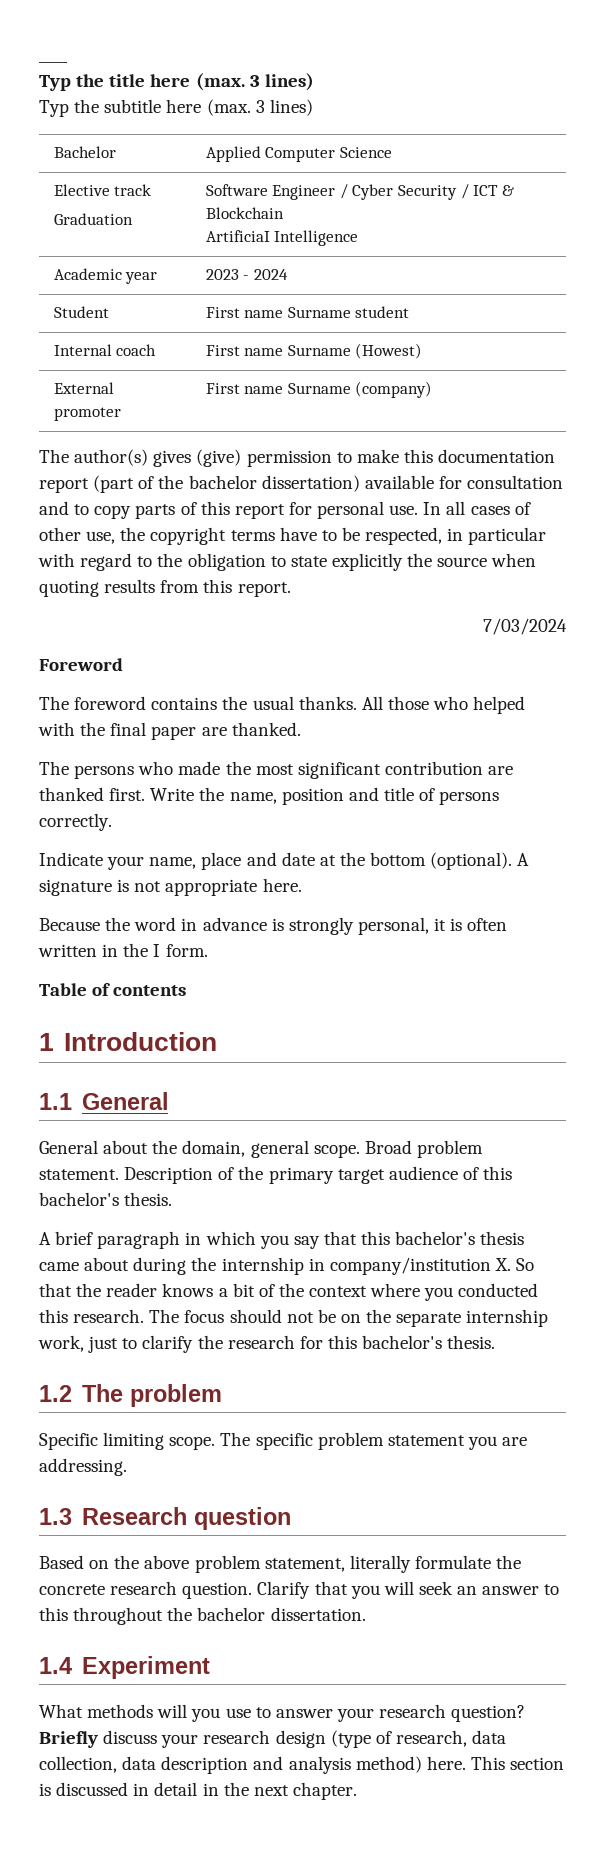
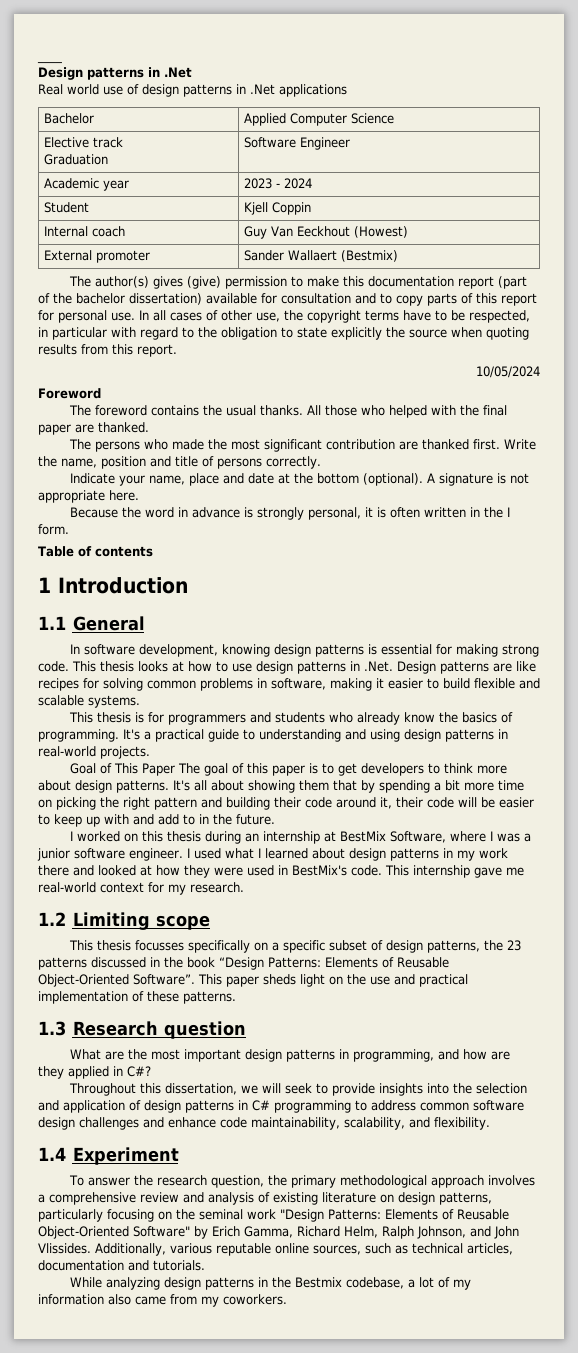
[39,73,314,91] [39,99,313,117] Typ the title here (max. 3 lines) // Typ the subtitle here (max. 3 lines) -> [38,67,192,80] [38,84,347,97] Design patterns in .Net // Real world use of design patterns in .Net applications
[339,184,514,200] [205,207,284,219] [205,230,359,246] / Cyber Security / ICT & Blockchain // ArtificiaI Intelligence -> (350, 143) none
[205,306,410,318] First name Surname student -> [243,202,311,215] Kjell Coppin
[205,345,351,356] First name Surname -> [243,226,350,239] Guy Van Eeckhout
[205,381,433,398] First name Surname (company) -> [243,250,398,262] Sander Wallaert (Bestmix)
[483,618,567,635] 7/03/2024 -> [476,366,540,378] 10/05/2024
[39,1140,483,1158] [39,1166,513,1184] [39,1192,173,1206] [39,1231,525,1249] [39,1257,535,1275] [39,1283,539,1301] [39,1309,549,1327] [38,1335,496,1353] [39,1384,222,1407] [39,1432,528,1450] [39,1458,127,1476] [39,1507,291,1530] [39,1555,522,1573] [39,1581,560,1599] [39,1607,366,1625] [39,1656,210,1679] [39,1704,526,1722] [39,1730,507,1748] [39,1756,565,1774] [39,1782,357,1800] General about the domain, general scope. Broad problem statement. Description of the primary target audience of this bachelor's thesis. // A brief paragraph in which you say that this bachelor's thesis came about during the internship in company/institution X. So that the reader knows a bit of the context where you conducted this research. The focus should not be on the separate internship work, just to clarify the research for this bachelor's thesis. // 1.2 The problem // Specific limiting scope. The specific problem statement you are addressing. // 1.3 Research question // Based on the above problem statement, literally formulate the concrete research question. Clarify that you will seek an answer to this throughout the bachelor dissertation. // 1.4 Experiment // What methods will you use to answer your research question? Briefly discuss your research design (type of research, data collection, data description and analysis method) here. This section is discussed in detail in the next chapter. -> [70,644,540,657] [38,661,536,674] [38,678,540,691] [38,695,140,708] [69,712,514,725] [38,729,508,742] [38,746,150,759] [70,763,508,776] [38,780,524,793] [38,797,534,810] [38,814,275,827] [70,831,532,844] [37,848,508,861] [38,865,524,878] [38,882,244,895] [38,912,210,930] [69,940,522,953] [38,957,449,970] [38,974,468,987] [38,991,236,1004] [38,1021,246,1039] [70,1049,511,1062] [38,1066,151,1079] [69,1083,528,1096] [38,1100,524,1113] [38,1117,490,1130] [38,1147,179,1165] [69,1175,536,1188] [38,1192,492,1205] [38,1209,509,1222] [38,1226,519,1239] [38,1243,513,1256] [38,1260,205,1271] [70,1277,472,1290] [38,1294,287,1307] In software development, knowing design patterns is essential for making strong code. This thesis looks at how to use design patterns in .Net. Design patterns are like recipes for solving common problems in software, making it easier to build flexible and scalable systems. // This thesis is for programmers and students who already know the basics of programming. It's a practical guide to understanding and using design patterns in real-world projects. // Goal of This Paper The goal of this paper is to get developers to think more about design patterns. It's all about showing them that by spending a bit more time on picking the right pattern and building their code around it, their code will be easier to keep up with and add to in the future. // I worked on this thesis during an internship at BestMix Software, where I was a junior software engineer. I used what I learned about design patterns in my work there and looked at how they were used in BestMix's code. This internship gave me real-world context for my research. // 1.2 Limiting scope // This thesis focusses specifically on a specific subset of design patterns, the 23 patterns discussed in the book “Design Patterns: Elements of Reusable Object-Oriented Software”. This paper sheds light on the use and practical implementation of these patterns. // 1.3 Research question // What are the most important design patterns in programming, and how are they applied in C#? // Throughout this dissertation, we will seek to provide insights into the selection and application of design patterns in C# programming to address common software design challenges and enhance code maintainability, scalability, and flexibility. // 1.4 Experiment // To answer the research question, the primary methodological approach involves a comprehensive review and analysis of existing literature on design patterns, particularly focusing on the seminal work "Design Patterns: Elements of Reusable Object-Oriented Software" by Erich Gamma, Richard Helm, Ralph Johnson, and John Vlissides. Additionally, various reputable online sources, such as technical articles, documentation and tutorials. // While analyzing design patterns in the Bestmix codebase, a lot of my information also came from my coworkers.

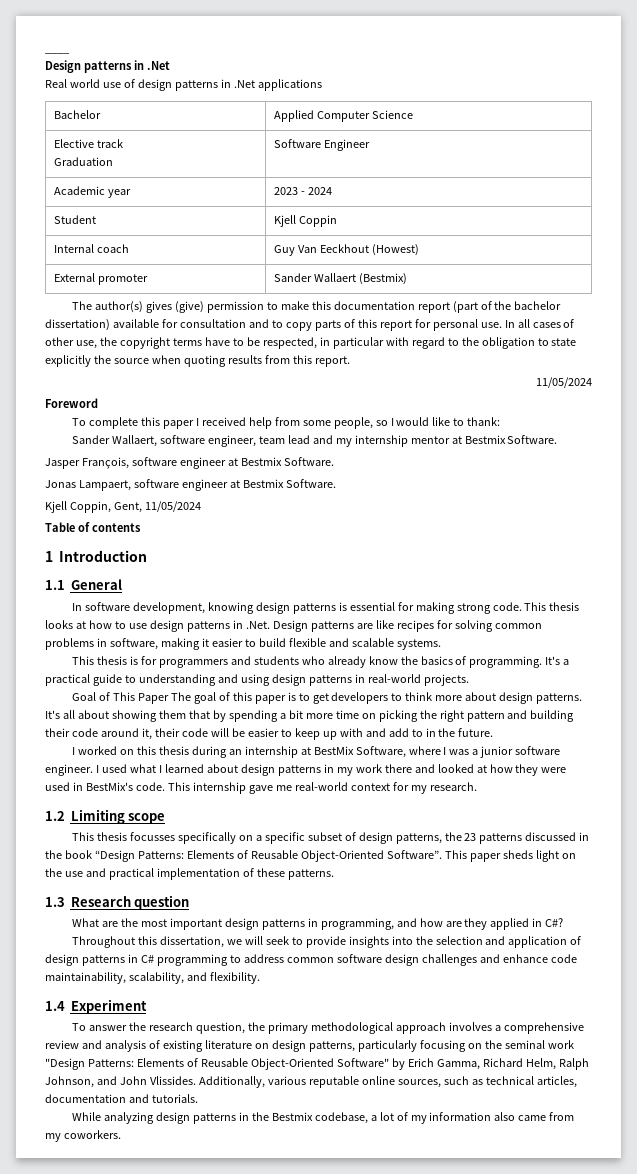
[476,366,540,378] 10/05/2024 -> [536,377,592,388] 11/05/2024
[69,405,508,418] [38,422,149,435] [69,439,537,452] [38,456,321,469] [70,473,530,486] [38,490,139,503] [70,507,511,520] [38,524,69,535] The foreword contains the usual thanks. All those who helped with the final paper are thanked. // The persons who made the most significant contribution are thanked first. Write the name, position and title of persons correctly. // Indicate your name, place and date at the bottom (optional). A signature is not appropriate here. // Because the word in advance is strongly personal, it is often written in the I form. -> [71,417,501,429] [71,435,558,447] [45,457,334,469] [45,479,336,491] [45,501,201,513] To complete this paper I received help from some people, so I would like to thank: // Sander Wallaert, software engineer, team lead and my internship mentor at Bestmix Software. // Jasper François, software engineer at Bestmix Software. // Jonas Lampaert, software engineer at Bestmix Software. // Kjell Coppin, Gent, 11/05/2024

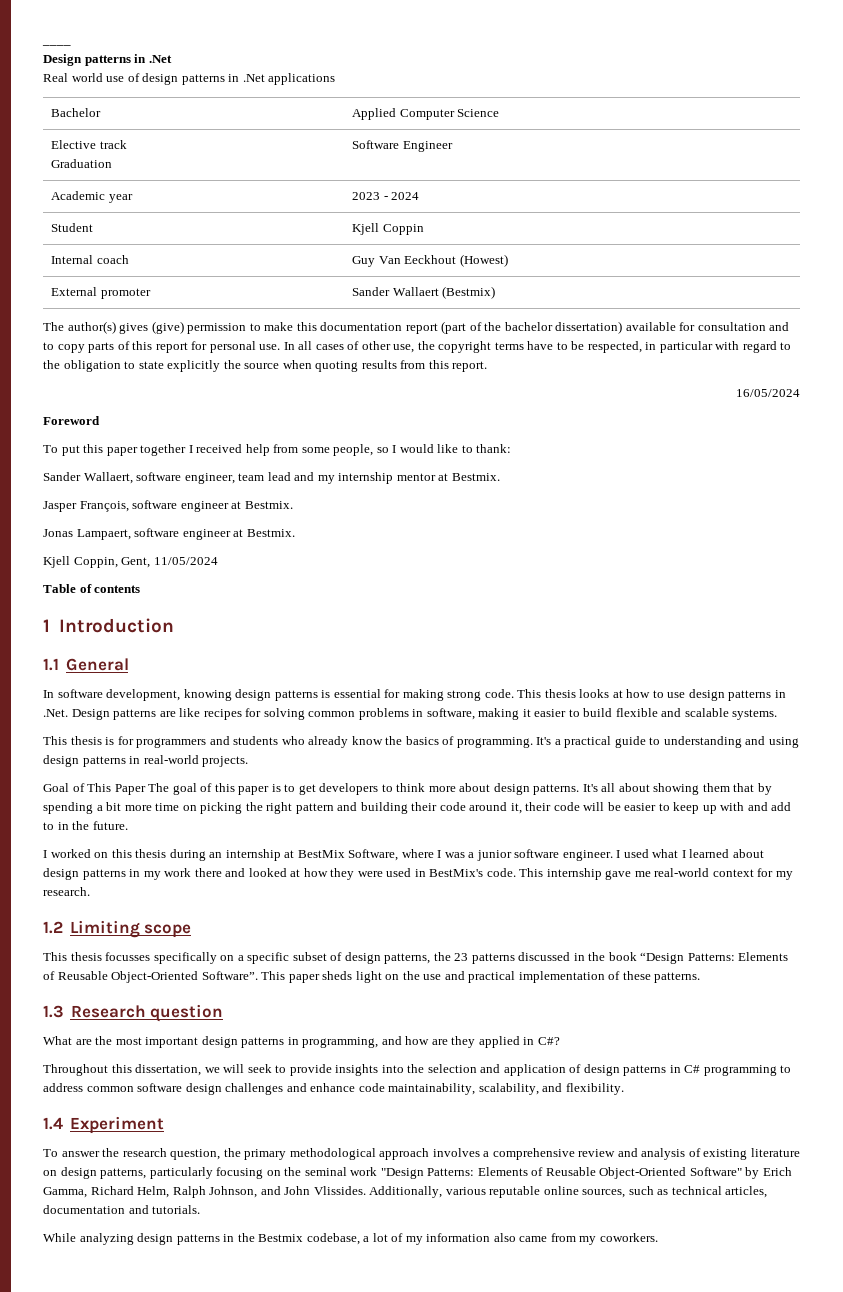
[536,377,592,388] 11/05/2024 -> [736,389,800,397] 16/05/2024
[88,417,194,429] complete this paper -> [61,444,187,456] put this paper together
[464,435,558,444] Bestmix Software. -> [451,473,500,481] Bestmix.
[240,457,334,466] Bestmix Software. -> [244,501,293,509] Bestmix.
[242,479,336,488] Bestmix Software. -> [246,529,295,537] Bestmix.

